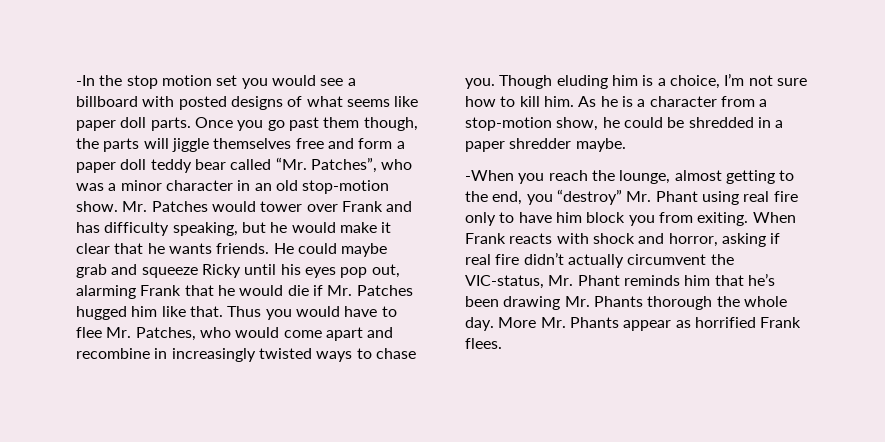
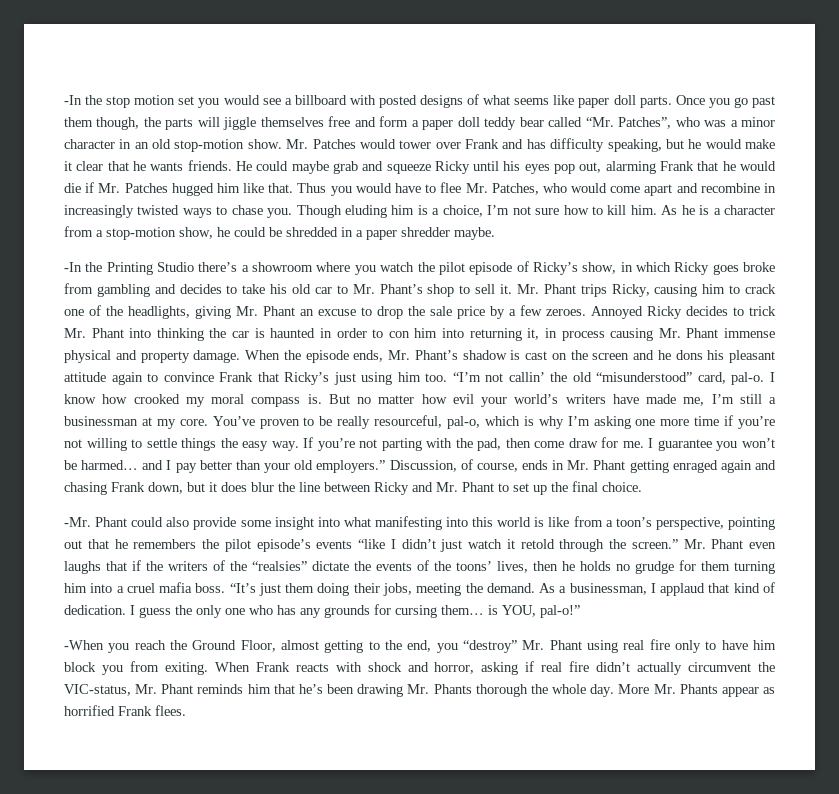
(626, 145) none -> [64,261,776,275] [64,283,776,297] [64,305,776,319] [64,328,775,341] [64,350,775,363] [64,372,775,385] [64,394,776,407] [64,415,775,429] [64,437,775,451] [64,459,776,473] [64,481,642,495] [64,516,775,530] [64,539,776,552] [64,560,775,574] [64,582,775,596] [64,604,580,618] // -In the Printing Studio there’s a showroom where you watch the pilot episode of Ricky’s show, in which Ricky goes broke from gambling and decides to take his old car to Mr. Phant’s shop to sell it. Mr. Phant trips Ricky, causing him to crack one of the headlights, giving Mr. Phant an excuse to drop the sale price by a few zeroes. Annoyed Ricky decides to trick Mr. Phant into thinking the car is haunted in order to con him into returning it, in process causing Mr. Phant immense physical and property damage. When the episode ends, Mr. Phant’s shadow is cast on the screen and he dons his pleasant attitude again to convince Frank that Ricky’s just using him too. “I’m not callin’ the old “misunderstood” card, pal-o. I know how crooked my moral compass is. But no matter how evil your world’s writers have made me, I’m still a businessman at my core. You’ve proven to be really resourceful, pal-o, which is why I’m asking one more time if you’re not willing to settle things the easy way. If you’re not parting with the pad, then come draw for me. I guarantee you won’t be harmed… and I pay better than your old employers.” Discussion, of course, ends in Mr. Phant getting enraged again and chasing Frank down, but it does blur the line between Ricky and Mr. Phant to set up the final choice. // -Mr. Phant could also provide some insight into what manifesting into this world is like from a toon’s perspective, pointing out that he remembers the pilot episode’s events “like I didn’t just watch it retold through the screen.” Mr. Phant even laughs that if the writers of the “realsies” dictate the events of the toons’ lives, then he holds no grudge for them turning him into a cruel mafia boss. “It’s just them doing their jobs, meeting the demand. As a businessman, I applaud that kind of dedication. I guess the only one who has any grounds for cursing them… is YOU, pal-o!”
[619,170,671,184] lounge, -> [192,640,276,652] Ground Floor,

